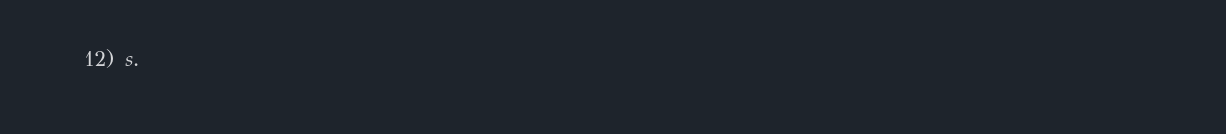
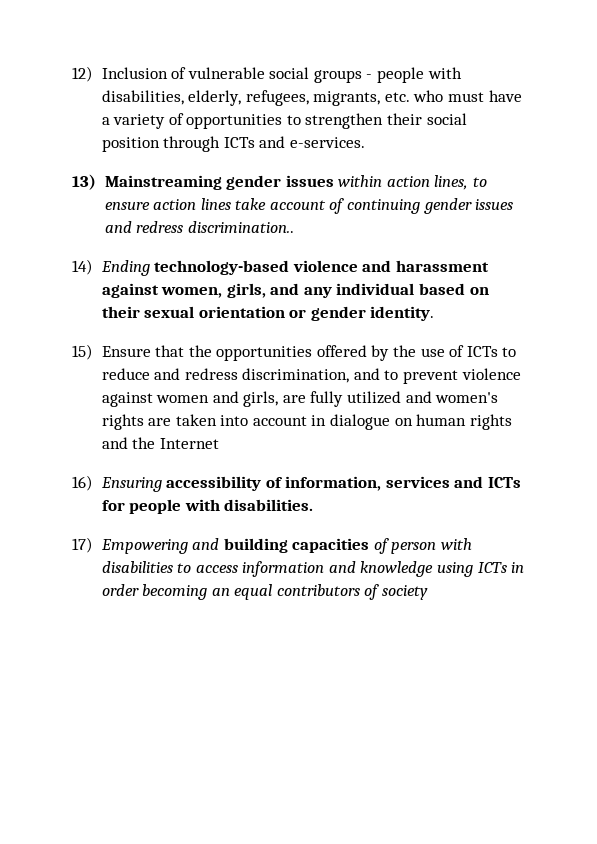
[124,56,139,66] s. -> [101,67,462,83] [101,90,522,106] [101,113,467,129] [101,136,365,152] [72,174,488,190] [104,198,514,214] [104,221,294,233] [72,259,489,276] [101,283,489,298] [101,306,435,321] [72,344,517,361] [101,368,521,384] [101,391,499,407] [101,414,512,430] [101,437,219,449] [72,475,522,492] [101,499,314,514] [72,537,473,554] [101,561,525,577] [101,584,429,600] Inclusion of vulnerable social groups - people with disabilities, elderly, refugees, migrants, etc. who must have a variety of opportunities to strengthen their social position through ICTs and e-services. // 13) Mainstreaming gender issues within action lines, to ensure action lines take account of continuing gender issues and redress discrimination.. // 14) Ending technology-based violence and harassment against women, girls, and any individual based on their sexual orientation or gender identity. // 15) Ensure that the opportunities offered by the use of ICTs to reduce and redress discrimination, and to prevent violence against women and girls, are fully utilized and women's rights are taken into account in dialogue on human rights and the Internet // 16) Ensuring accessibility of information, services and ICTs for people with disabilities. // 17) Empowering and building capacities of person with disabilities to access information and knowledge using ICTs in order becoming an equal contributors of society

